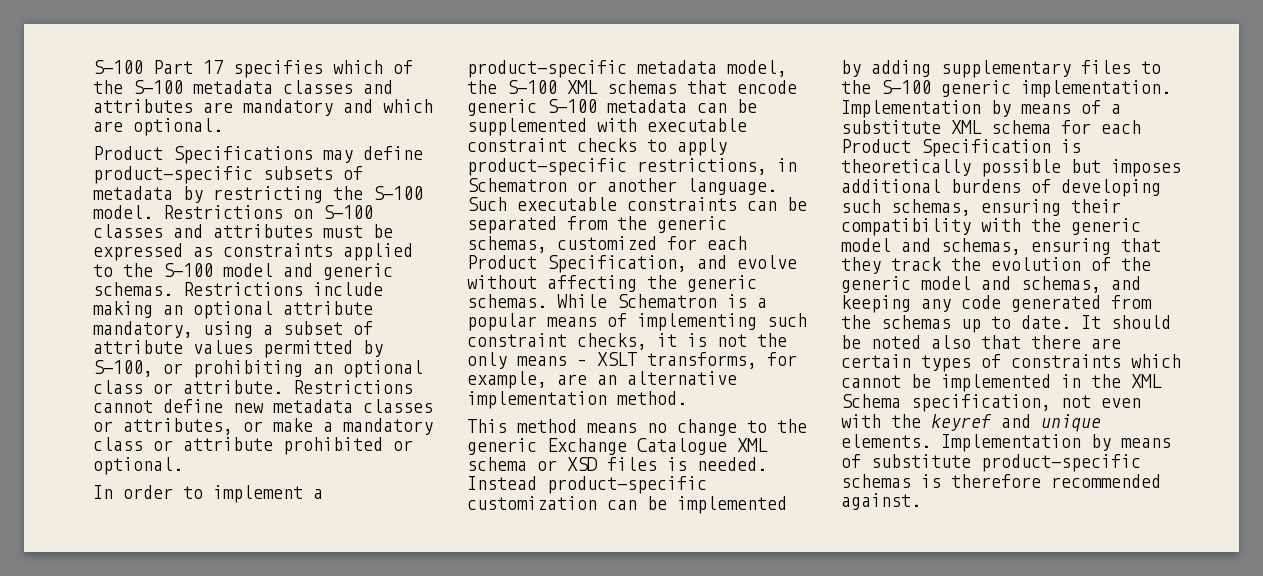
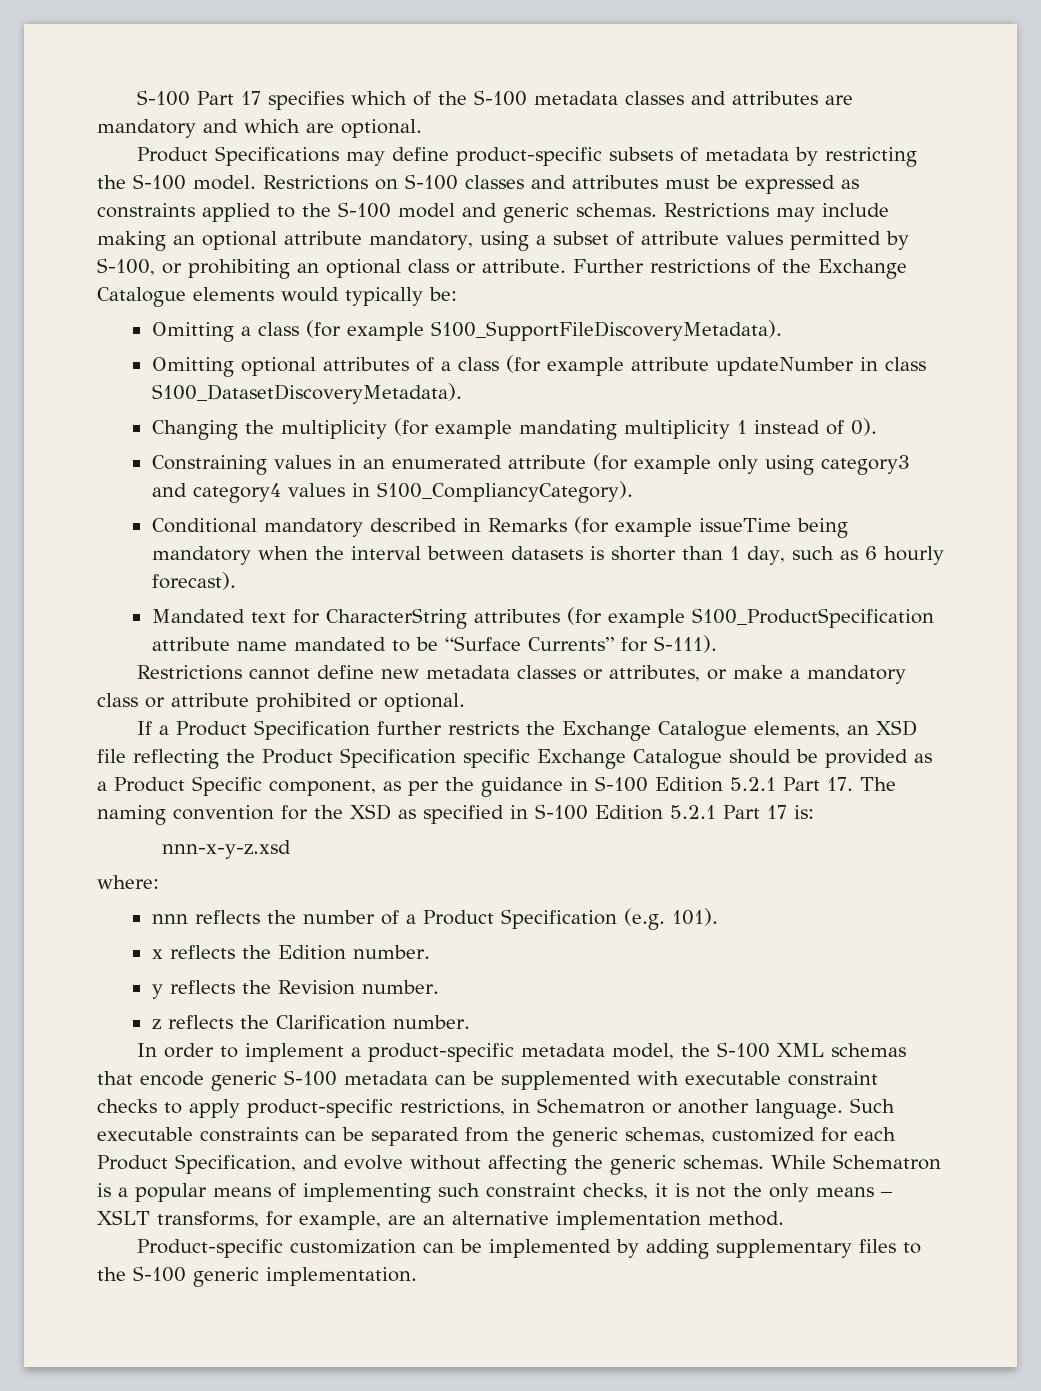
(303, 289) none -> [776,207,815,222] may
(283, 387) none -> [573,259,907,279] [97,287,457,307] [151,320,782,342] [151,355,926,377] [151,383,462,404] [151,418,877,440] [151,453,910,475] [151,481,633,503] [151,516,848,538] [151,546,944,565] [151,572,236,590] [151,607,934,629] [151,635,717,653] Further restrictions of the Exchange Catalogue elements would typically be: // Omitting a class (for example S100_SupportFileDiscoveryMetadata). // Omitting optional attributes of a class (for example attribute updateNumber in class S100_DatasetDiscoveryMetadata). // Changing the multiplicity (for example mandating multiplicity 1 instead of 0). // Constraining values in an enumerated attribute (for example only using category3 and category4 values in S100_CompliancyCategory). // Conditional mandatory described in Remarks (for example issueTime being mandatory when the interval between datasets is shorter than 1 day, such as 6 hourly forecast). // Mandated text for CharacterString attributes (for example S100_ProductSpecification attribute name mandated to be “Surface Currents” for S-111). //
(183, 466) none -> [136,720,917,741] [97,748,932,769] [97,776,896,797] [97,804,814,825] [161,840,291,859] [97,875,159,889] [151,908,718,930] [151,945,430,960] [151,980,439,999] [151,1015,470,1030] // If a Product Specification further restricts the Exchange Catalogue elements, an XSD file reflecting the Product Specification specific Exchange Catalogue should be provided as a Product Specific component, as per the guidance in S-100 Edition 5.2.1 Part 17. The naming convention for the XSD as specified in S-100 Edition 5.2.1 Part 17 is: // nnn-x-y-z.xsd // where: // nnn reflects the number of a Product Specification (e.g. 101). // x reflects the Edition number. // y reflects the Revision number. // z reflects the Clarification number.
[467,419,807,436] [467,438,768,455] [467,457,767,471] [467,476,707,494] This method means no change to the generic Exchange Catalogue XML schema or XSD files is needed. Instead product-specific -> [136,1239,283,1258] Product-specific
[841,100,1121,118] [841,120,1141,134] [841,139,1081,157] [841,159,1181,177] [841,179,1161,197] [841,199,1121,216] [841,218,1141,236] [841,238,1161,255] [841,257,1151,274] [841,276,1141,293] [841,295,1152,313] [841,315,1171,333] [841,335,1121,349] [841,354,1181,372] [841,374,1162,392] [841,394,1141,412] [841,414,1101,432] [841,434,1171,452] [841,454,1141,472] [841,474,1161,488] [841,493,921,510] Implementation by means of a substitute XML schema for each Product Specification is theoretically possible but imposes additional burdens of developing such schemas, ensuring their compatibility with the generic model and schemas, ensuring that they track the evolution of the generic model and schemas, and keeping any code generated from the schemas up to date. It should be noted also that there are certain types of constraints which cannot be implemented in the XML Schema specification, not even with the keyref and unique elements. Implementation by means of substitute product-specific schemas is therefore recommended against. -> (417, 1276) none

